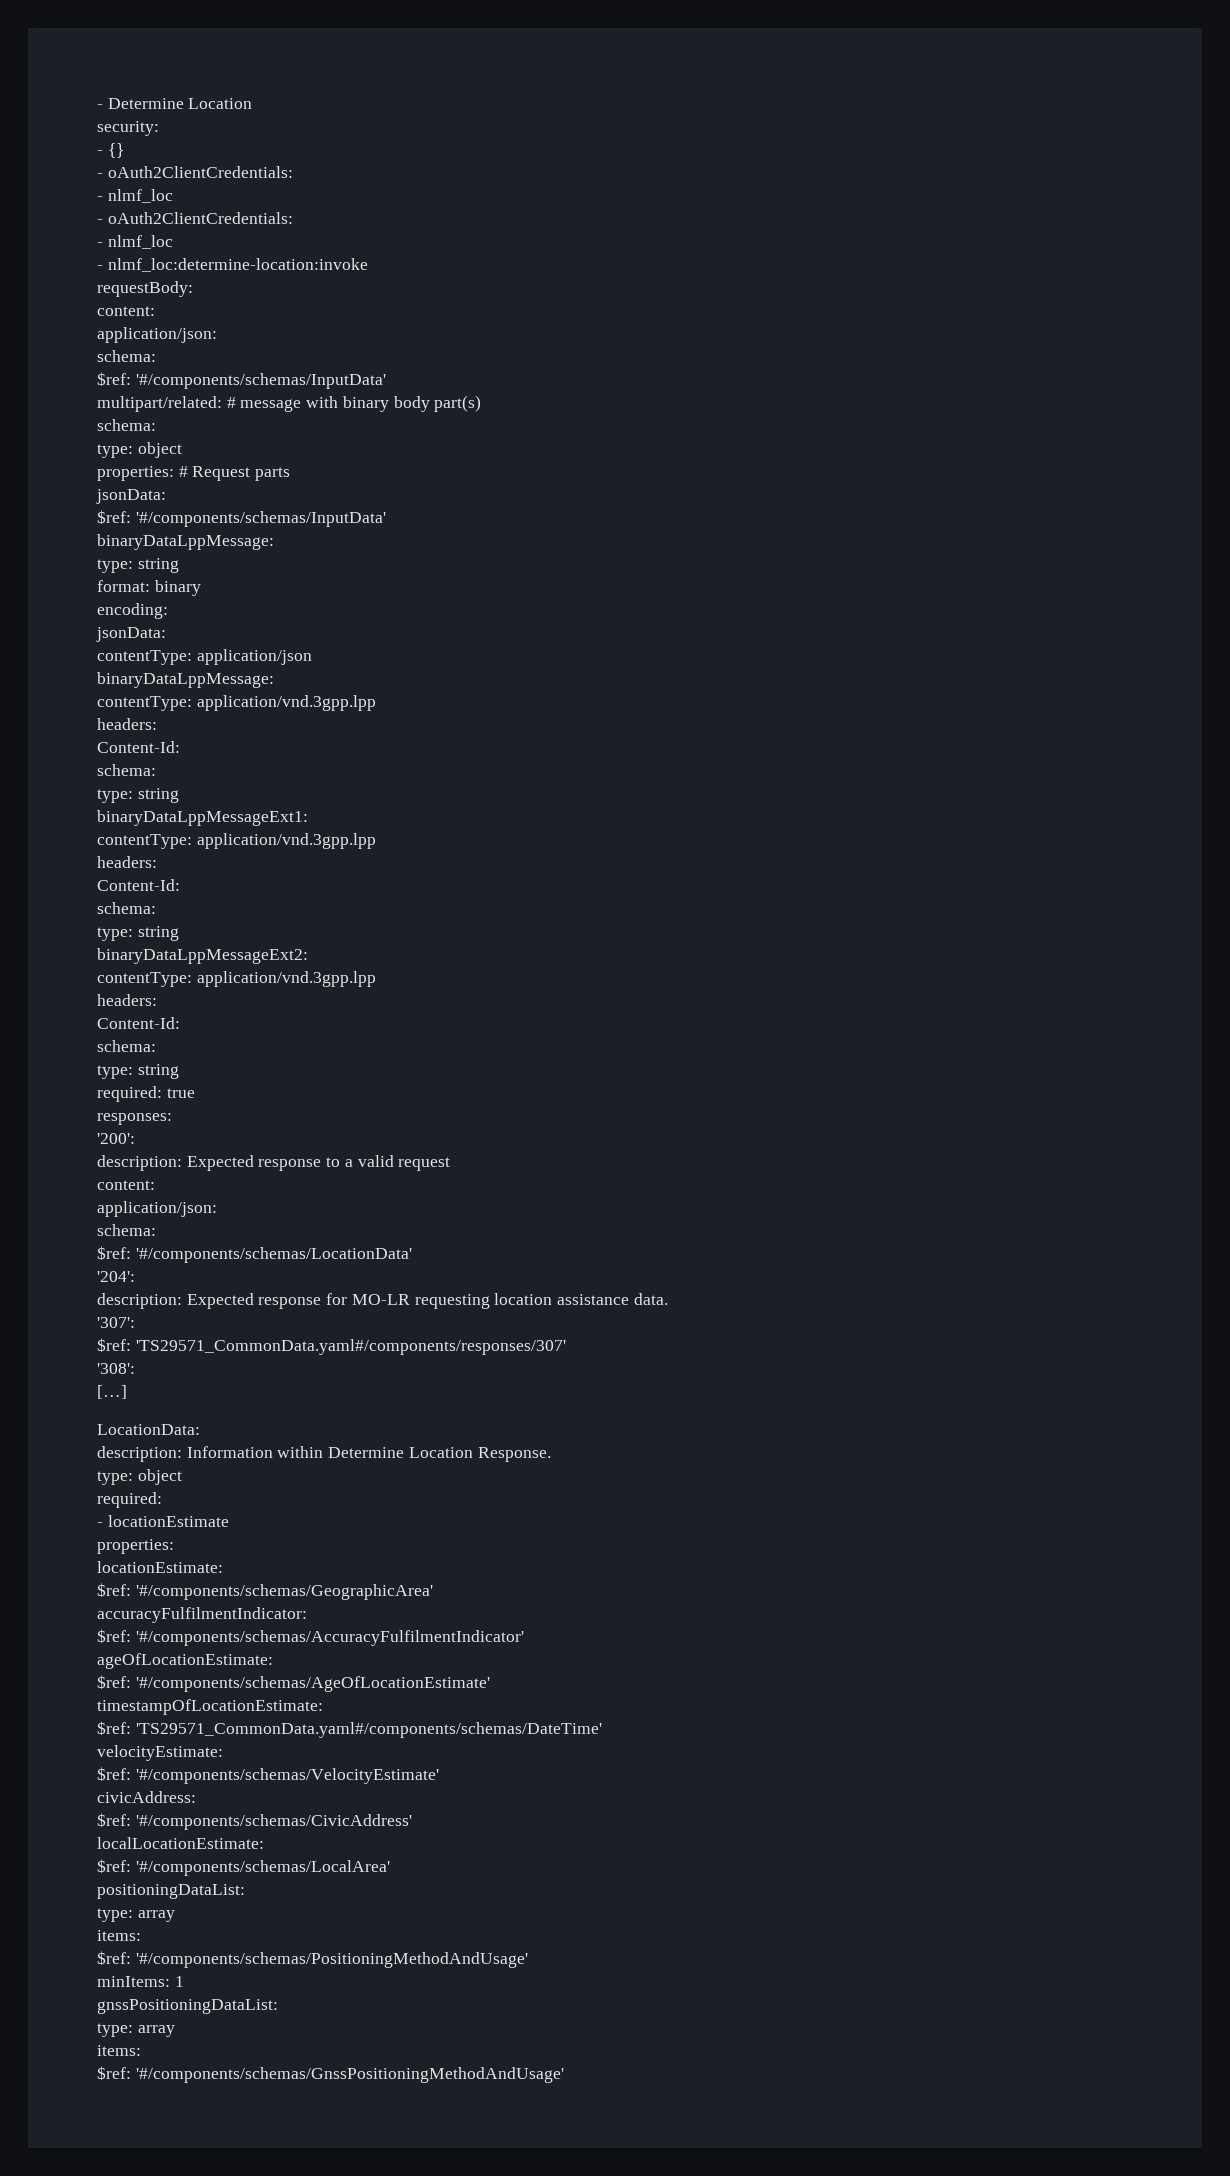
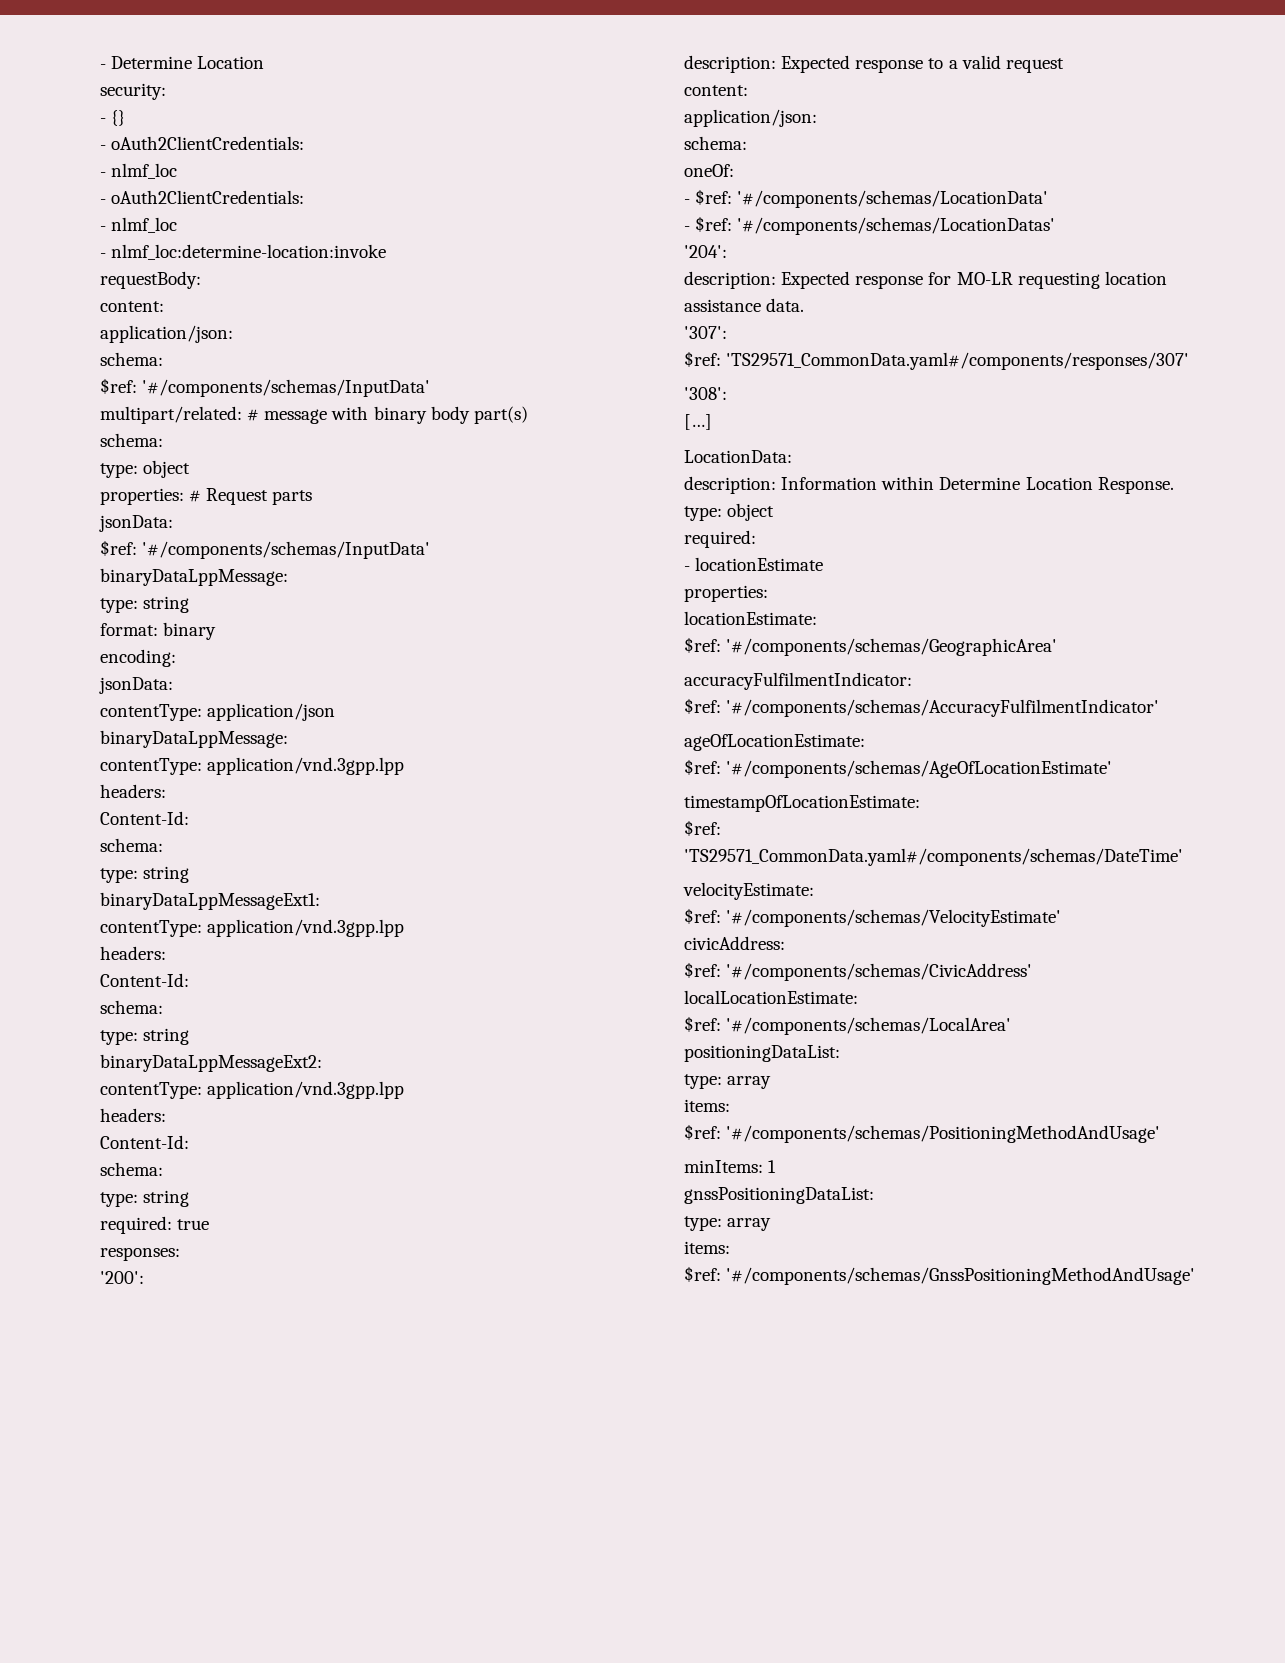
(156, 1230) none -> [684,164,734,177] [684,199,690,204] oneOf: // -
(412, 1255) none -> [684,216,1056,235] // - $ref: '#/components/schemas/LocationDatas'

